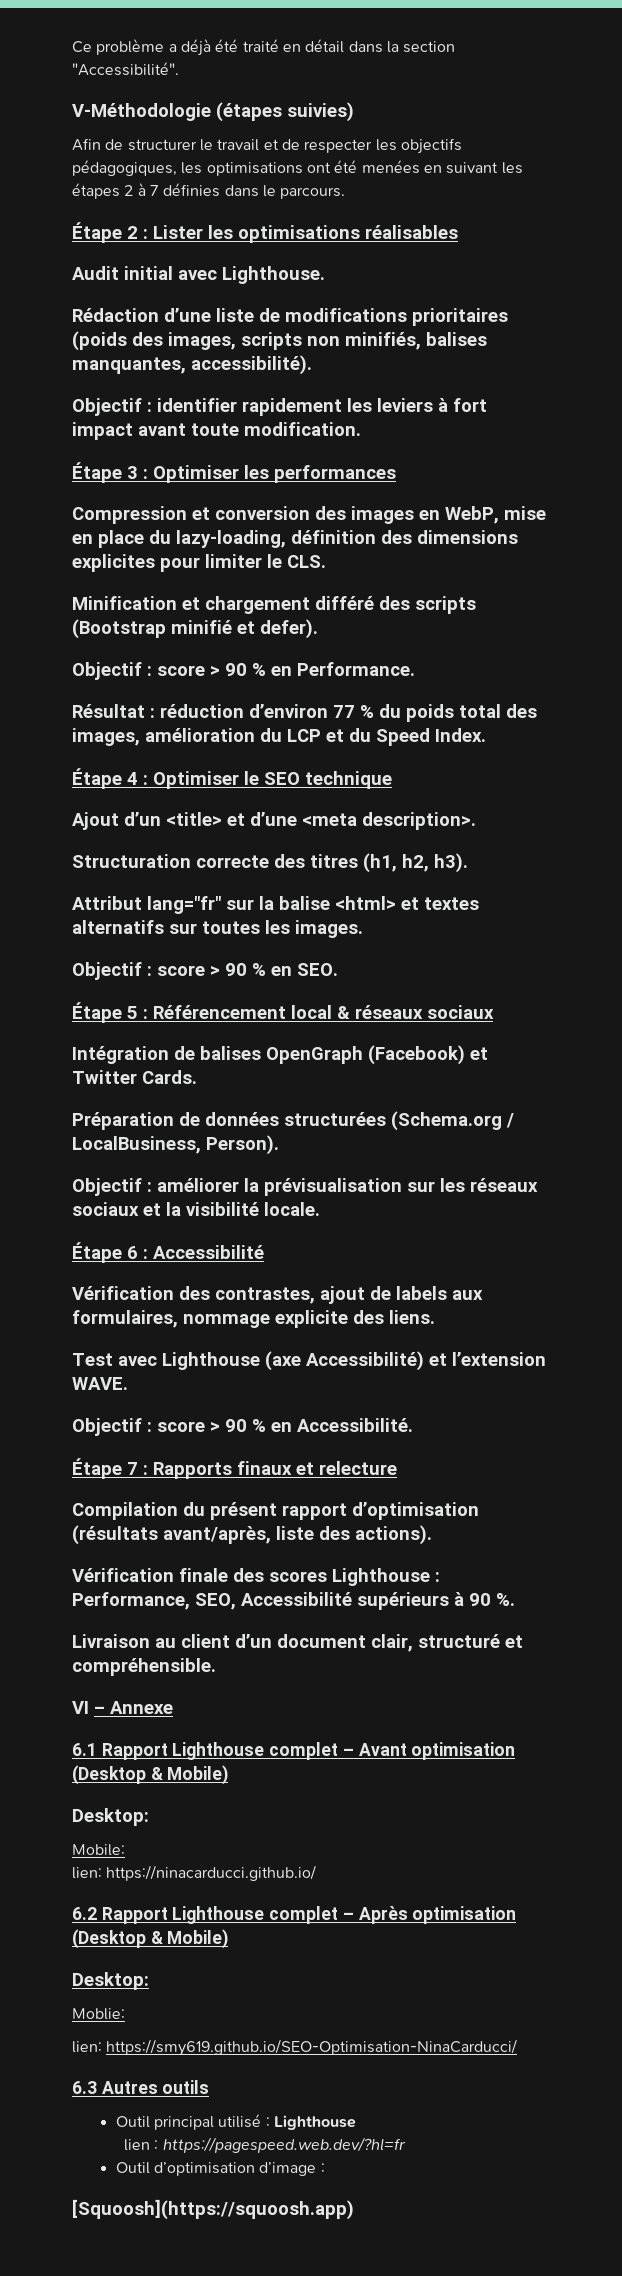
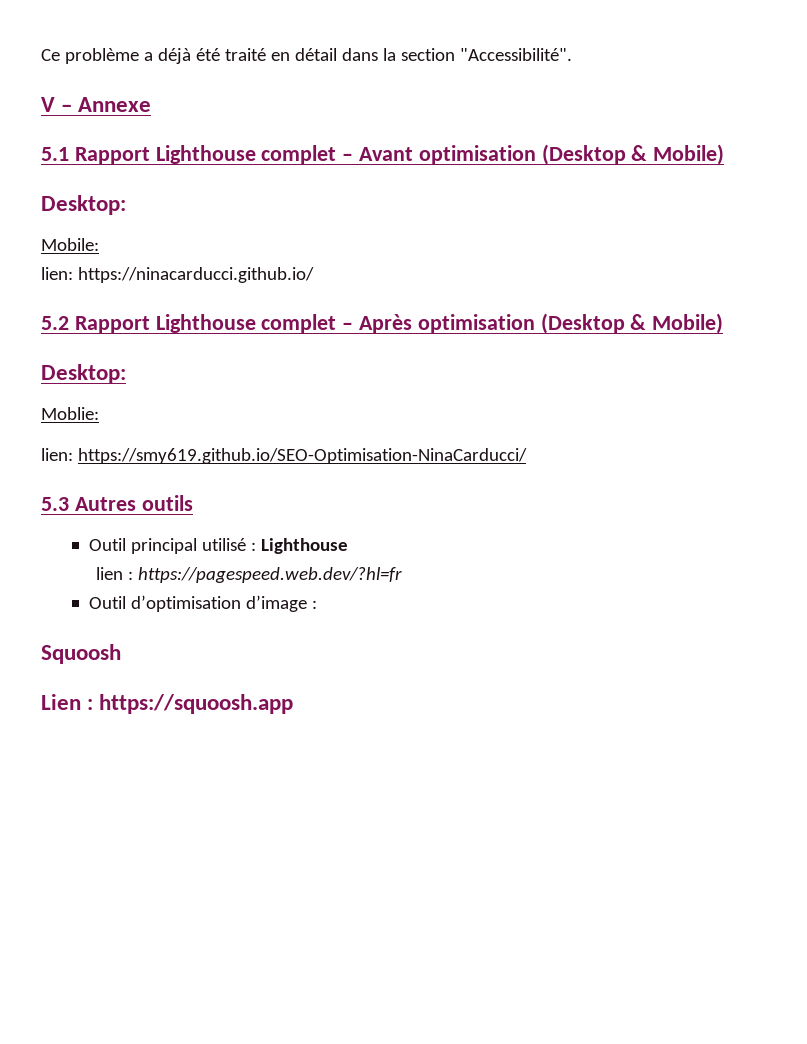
[72,102,354,122] [72,138,462,154] [72,160,523,176] [72,183,346,199] [72,222,458,243] [72,266,325,284] [72,308,508,326] [72,331,487,351] [72,355,312,375] [72,398,487,416] [72,422,361,440] [72,462,396,483] [72,506,546,524] [72,530,518,548] [72,554,326,572] [72,596,476,614] [72,619,318,639] [72,662,415,680] [72,704,537,722] [72,728,486,746] [72,768,392,789] [72,812,476,830] [72,853,468,873] [72,896,479,914] [72,920,363,938] [72,962,338,980] [72,1002,494,1023] [72,1045,488,1065] [72,1070,197,1084] [72,1111,514,1131] [72,1135,279,1155] [72,1178,538,1196] [72,1202,320,1216] [72,1242,264,1263] [72,1286,483,1304] [72,1310,435,1328] [72,1351,546,1371] [72,1377,128,1390] [72,1418,413,1436] [72,1458,397,1479] [72,1502,479,1520] [72,1525,432,1545] [72,1568,440,1586] [72,1592,515,1610] [72,1634,523,1652] [72,1658,216,1676] [72,1701,89,1714] V-Méthodologie (étapes suivies) // Afin de structurer le travail et de respecter les objectifs pédagogiques, les optimisations ont été menées en suivant les étapes 2 à 7 définies dans le parcours. // Étape 2 : Lister les optimisations réalisables // Audit initial avec Lighthouse. // Rédaction d’une liste de modifications prioritaires (poids des images, scripts non minifiés, balises manquantes, accessibilité). // Objectif : identifier rapidement les leviers à fort impact avant toute modification. // Étape 3 : Optimiser les performances // Compression et conversion des images en WebP, mise en place du lazy-loading, définition des dimensions explicites pour limiter le CLS. // Minification et chargement différé des scripts (Bootstrap minifié et defer). // Objectif : score > 90 % en Performance. // Résultat : réduction d’environ 77 % du poids total des images, amélioration du LCP et du Speed Index. // Étape 4 : Optimiser le SEO technique // Ajout d’un <title> et d’une <meta description>. // Structuration correcte des titres (h1, h2, h3). // Attribut lang="fr" sur la balise <html> et textes alternatifs sur toutes les images. // Objectif : score > 90 % en SEO. // Étape 5 : Référencement local & réseaux sociaux // Intégration de balises OpenGraph (Facebook) et Twitter Cards. // Préparation de données structurées (Schema.org / LocalBusiness, Person). // Objectif : améliorer la prévisualisation sur les réseaux sociaux et la visibilité locale. // Étape 6 : Accessibilité // Vérification des contrastes, ajout de labels aux formulaires, nommage explicite des liens. // Test avec Lighthouse (axe Accessibilité) et l’extension WAVE. // Objectif : score > 90 % en Accessibilité. // Étape 7 : Rapports finaux et relecture // Compilation du présent rapport d’optimisation (résultats avant/après, liste des actions). // Vérification finale des scores Lighthouse : Performance, SEO, Accessibilité supérieurs à 90 %. // Livraison au client d’un document clair, structuré et compréhensible. // VI -> [41,97,55,112] V
[72,1743,97,1756] 6.1 -> [41,147,69,161] 5.1
[72,1907,97,1920] 6.2 -> [41,316,69,330] 5.2
[72,2081,97,2094] 6.3 -> [41,497,69,511] 5.3
[72,2199,354,2220] [Squoosh](https://squoosh.app) -> [41,644,121,664] [41,694,294,714] Squoosh // Lien : https://squoosh.app

